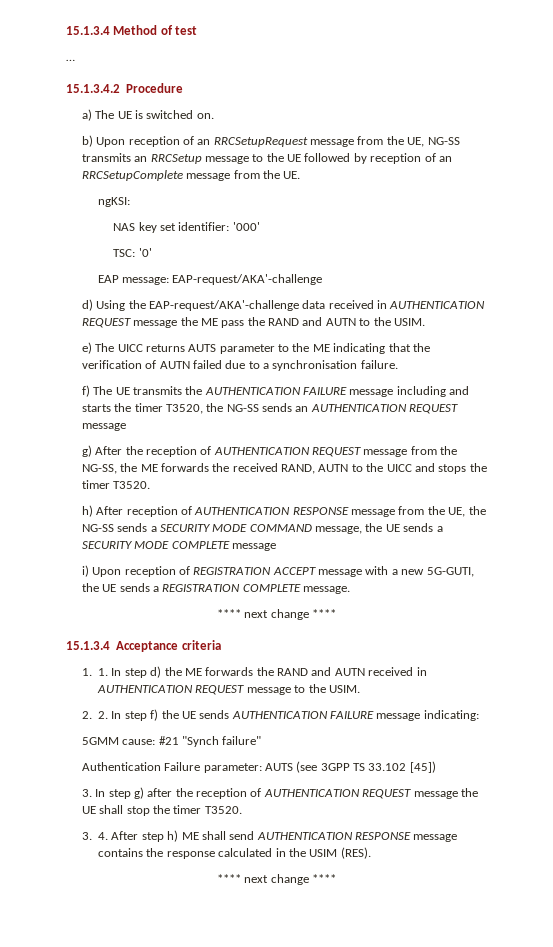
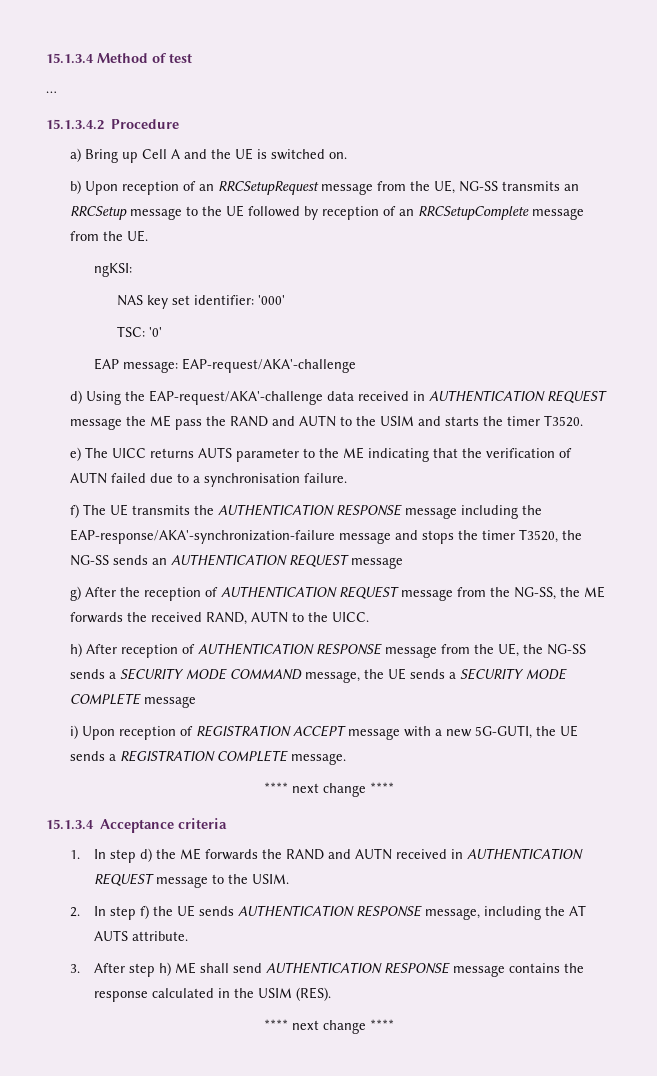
[95,110,115,119] The -> [84,149,231,163] Bring up Cell A and the
[393,318,425,326] USIM. -> [379,415,583,427] USIM and starts the timer T3520.
[303,387,348,395] FAILURE -> [335,504,402,516] RESPONSE
[449,386,470,395] [81,404,111,412] and starts -> [521,505,542,515] [69,529,454,544] the EAP-response/AKA'-synchronization-failure message and stops
[386,463,487,474] [81,480,151,489] UICC and stops the timer T3520. -> [331,612,369,622] UICC.
[98,668,109,676] 1. -> (80, 854) none
[98,711,109,719] 2. -> (80, 912) none
[330,710,479,721] [81,736,262,747] [81,761,436,773] [81,787,478,799] [81,805,242,816] [81,832,109,840] FAILURE message indicating: // 5GMM cause: #21 "Synch failure" // Authentication Failure parameter: AUTS (see 3GPP TS 33.102 [45]) // 3. In step g) after the reception of AUTHENTICATION REQUEST message the UE shall stop the timer T3520. // 3. 4. -> [355,905,586,920] [93,930,188,941] [69,964,80,973] RESPONSE message, including the AT AUTS attribute. // 3.

